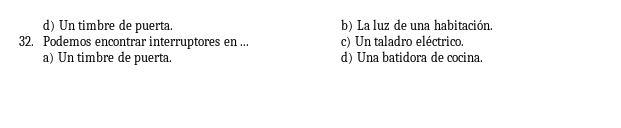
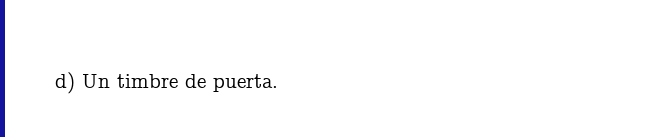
[19,35,250,49] [43,51,173,65] [341,19,493,32] [341,35,464,48] [341,51,484,64] // 32. Podemos encontrar interruptores en ... // a) Un timbre de puerta. // b) La luz de una habitación. // c) Un taladro eléctrico. // d) Una batidora de cocina. -> (279, 83) none

